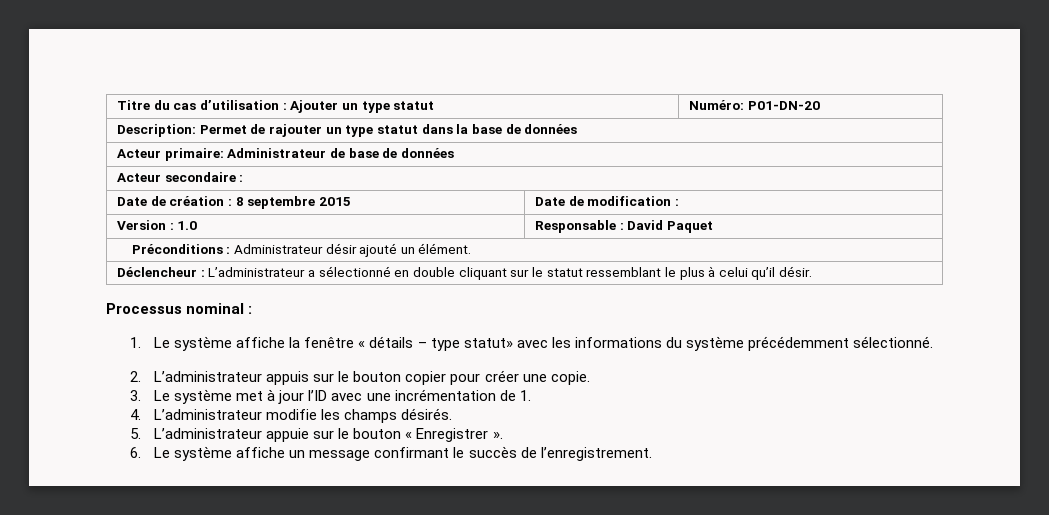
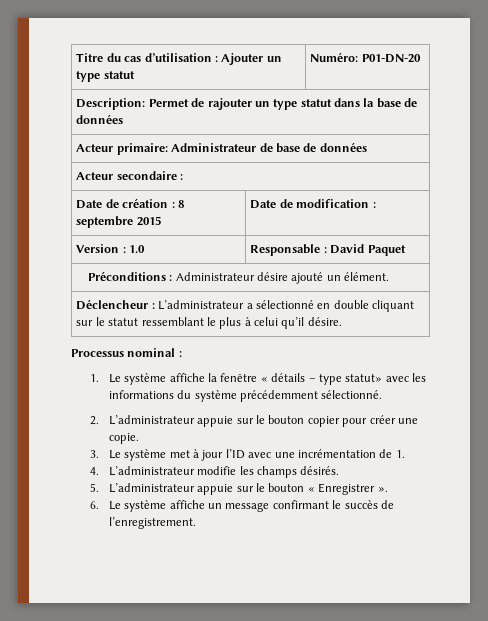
[325,243,357,254] désir -> [256,272,288,281] désire
[779,266,813,277] désir. -> [307,317,342,326] désire.
[266,371,310,385] appuis -> [197,416,234,427] appuie

